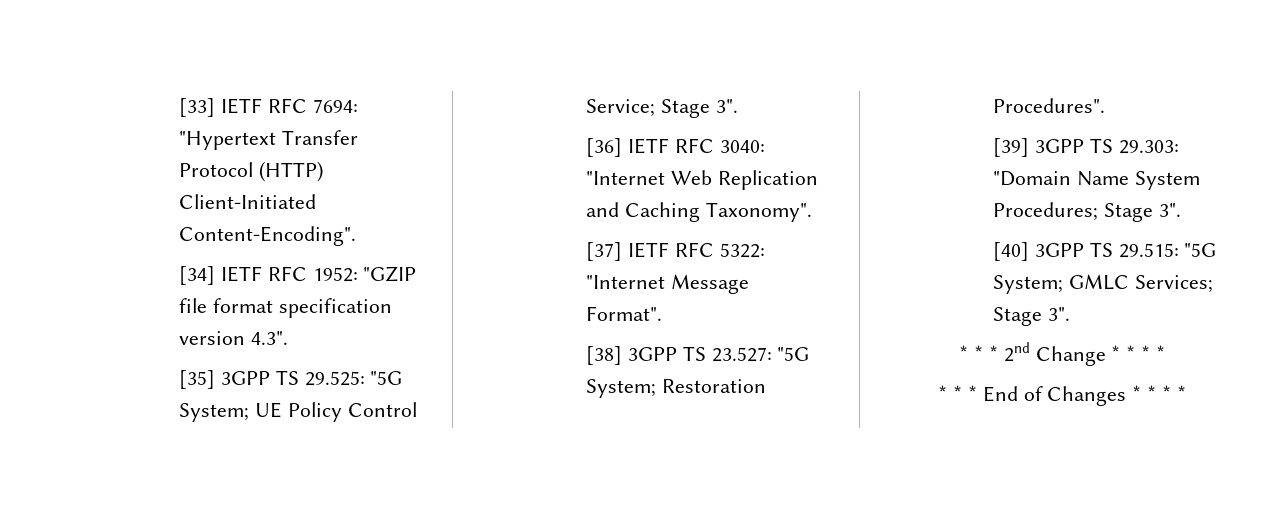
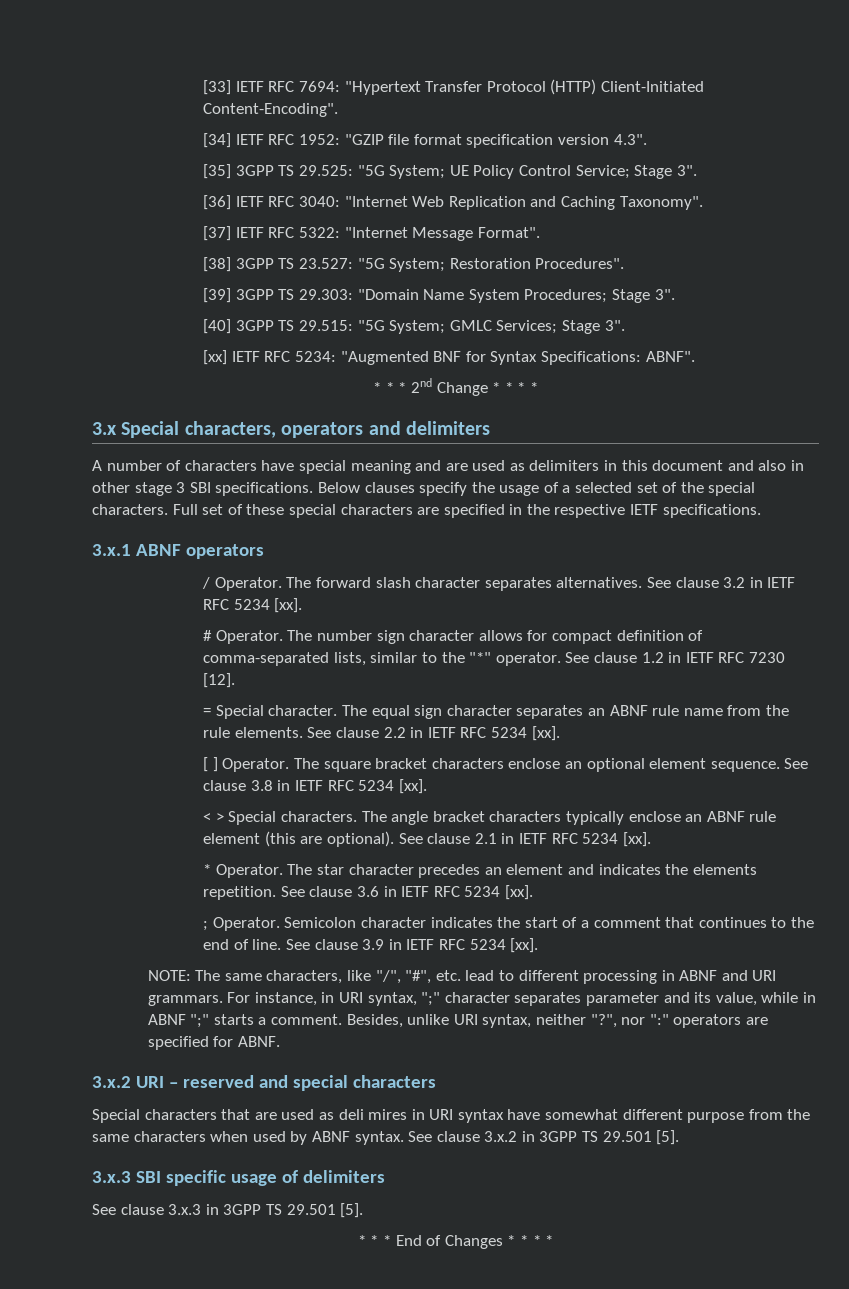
(1071, 314) none -> [203,350,695,365] // [xx] IETF RFC 5234: "Augmented BNF for Syntax Specifications: ABNF".
(1165, 353) none -> [92,421,490,438] [92,460,805,474] [92,482,756,496] [92,504,761,518] [92,544,264,559] [202,577,796,591] [203,598,303,613] [203,630,704,644] [203,652,785,666] [203,673,236,688] [203,705,789,719] [203,726,560,741] [203,757,809,772] [203,779,427,794] [203,811,777,825] [203,831,651,847] [203,864,757,878] [203,885,533,900] [203,917,814,931] [203,938,539,953] [147,970,777,984] [147,992,816,1006] [147,1014,768,1028] [147,1036,280,1050] [92,1075,436,1091] [92,1109,811,1123] [92,1130,680,1145] [92,1170,385,1186] [92,1203,364,1218] // 3.x Special characters, operators and delimiters // A number of characters have special meaning and are used as delimiters in this document and also in other stage 3 SBI specifications. Below clauses specify the usage of a selected set of the special characters. Full set of these special characters are specified in the respective IETF specifications. // 3.x.1 ABNF operators // / Operator. The forward slash character separates alternatives. See clause 3.2 in IETF RFC 5234 [xx]. // # Operator. The number sign character allows for compact definition of comma-separated lists, similar to the "*" operator. See clause 1.2 in IETF RFC 7230 [12]. // = Special character. The equal sign character separates an ABNF rule name from the rule elements. See clause 2.2 in IETF RFC 5234 [xx]. // [ ] Operator. The square bracket characters enclose an optional element sequence. See clause 3.8 in IETF RFC 5234 [xx]. // < > Special characters. The angle bracket characters typically enclose an ABNF rule element (this are optional). See clause 2.1 in IETF RFC 5234 [xx]. // * Operator. The star character precedes an element and indicates the elements repetition. See clause 3.6 in IETF RFC 5234 [xx]. // ; Operator. Semicolon character indicates the start of a comment that continues to the end of line. See clause 3.9 in IETF RFC 5234 [xx]. // NOTE: The same characters, like "/", "#", etc. lead to different processing in ABNF and URI grammars. For instance, in URI syntax, ";" character separates parameter and its value, while in ABNF ";" starts a comment. Besides, unlike URI syntax, neither "?", nor ":" operators are specified for ABNF. // 3.x.2 URI – reserved and special characters // Special characters that are used as deli mires in URI syntax have somewhat different purpose from the same characters when used by ABNF syntax. See clause 3.x.2 in 3GPP TS 29.501 [5]. // 3.x.3 SBI specific usage of delimiters // See clause 3.x.3 in 3GPP TS 29.501 [5].

